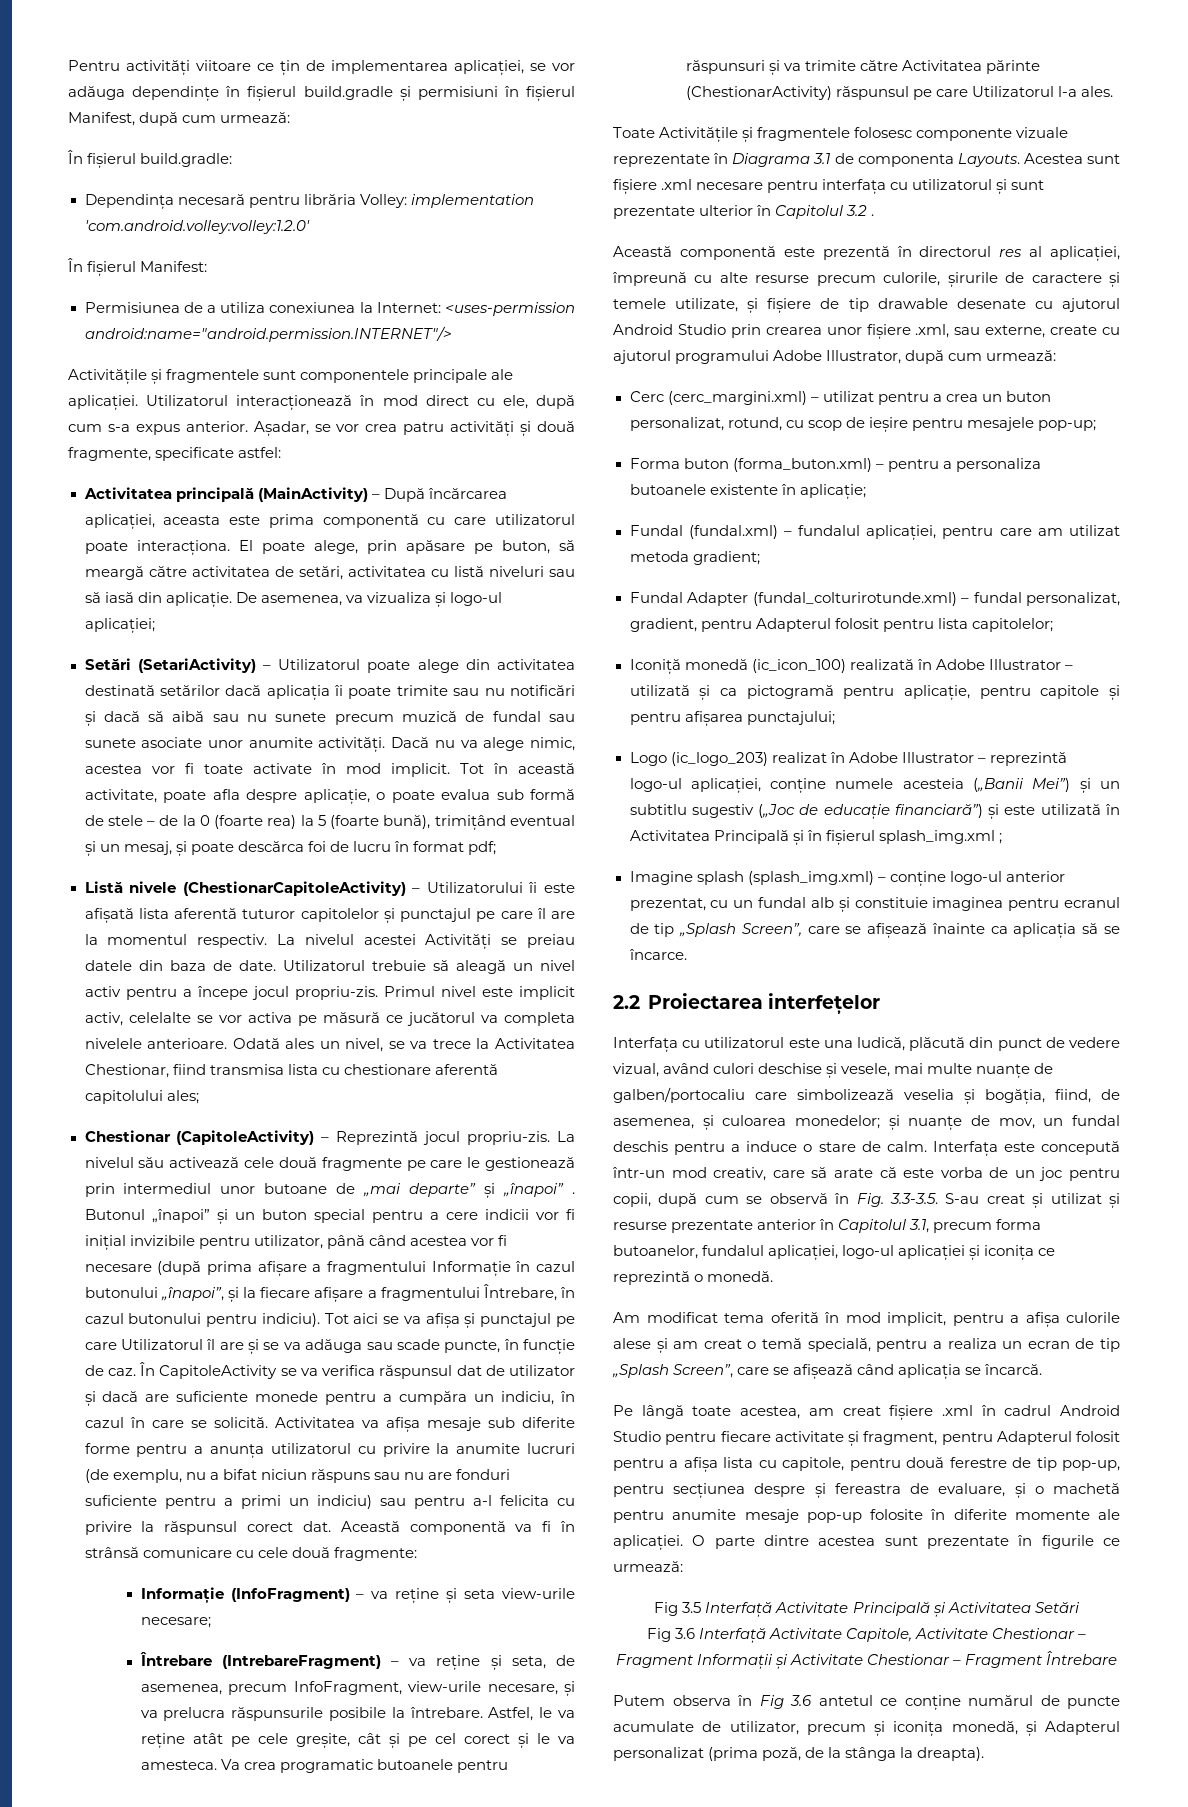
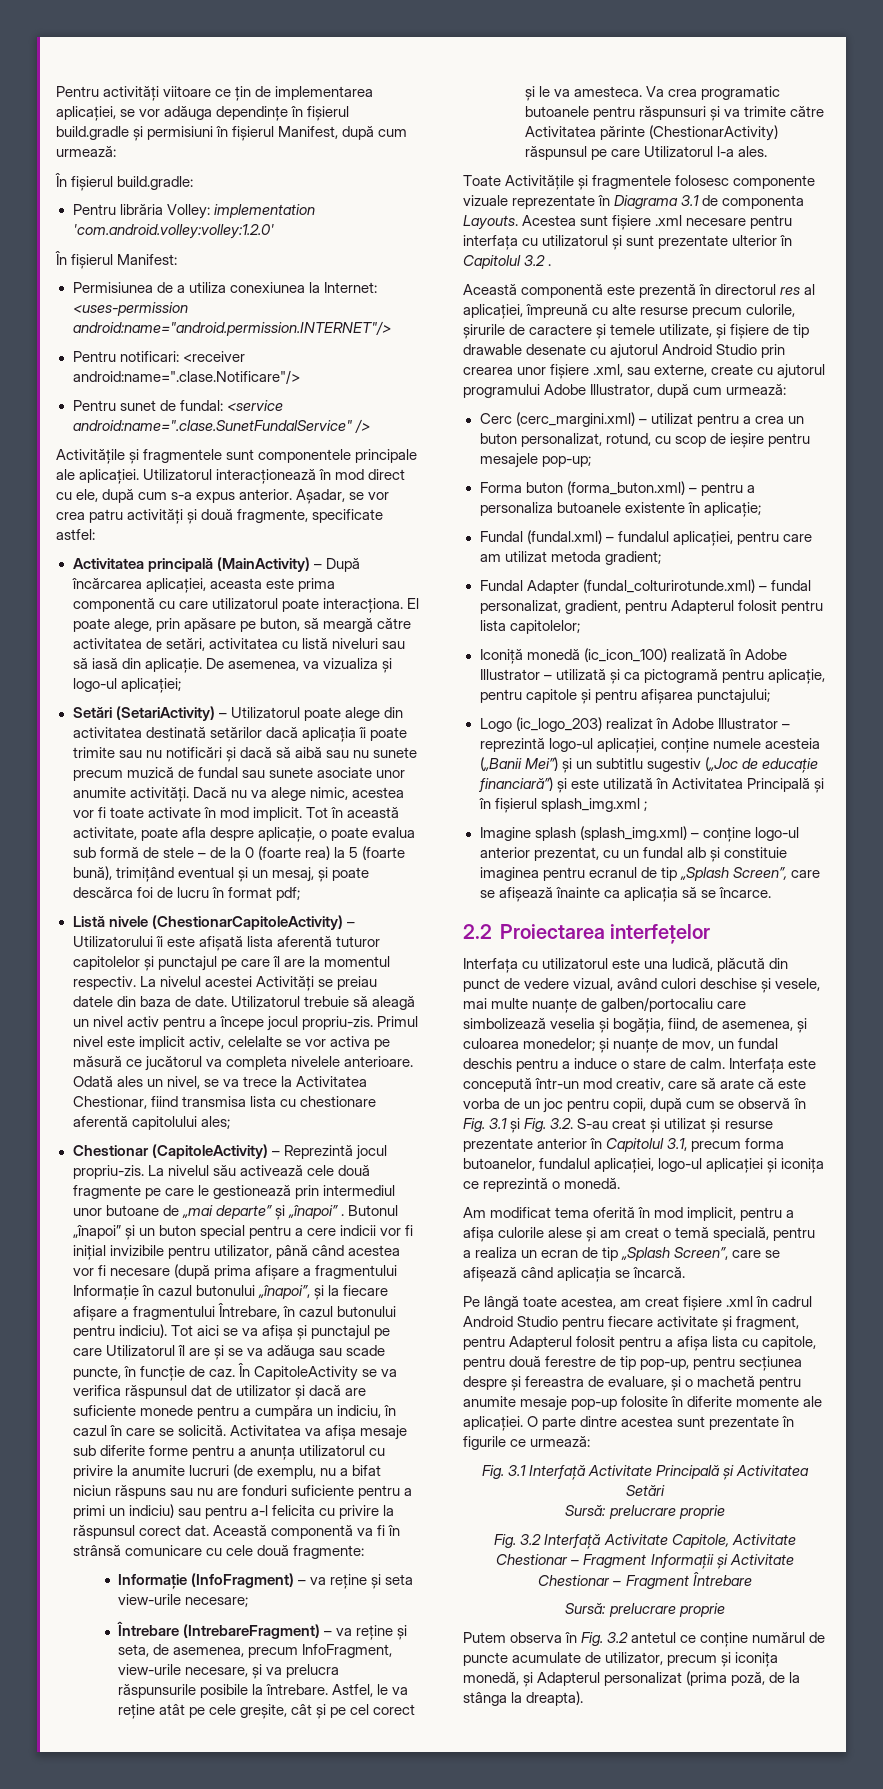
[84,194,300,209] Dependința necesară pentru -> [72,204,116,215] Pentru
(452, 334) none -> [72,351,245,362] [72,370,300,384] [72,400,283,411] [72,419,370,433] // Pentru notificari: <receiver android:name=".clase.Notificare"/> // Pentru sunet de fundal: <service android:name=".clase.SunetFundalService" />
[889,1193,938,1204] 3.3-3.5. -> [489,1118,574,1133] 3.1 și Fig. 3.2.
[654,1602,702,1616] Fig 3.5 -> [481,1465,526,1479] Fig. 3.1
[646,1628,695,1642] Fig 3.6 -> [565,1505,725,1519] [494,1534,542,1548] Sursă: prelucrare proprie // Fig. 3.2
(1118, 1658) none -> [565,1603,725,1617] // Sursă: prelucrare proprie
[759,1695,812,1709] Fig 3.6 -> [581,1632,629,1646] Fig. 3.2

